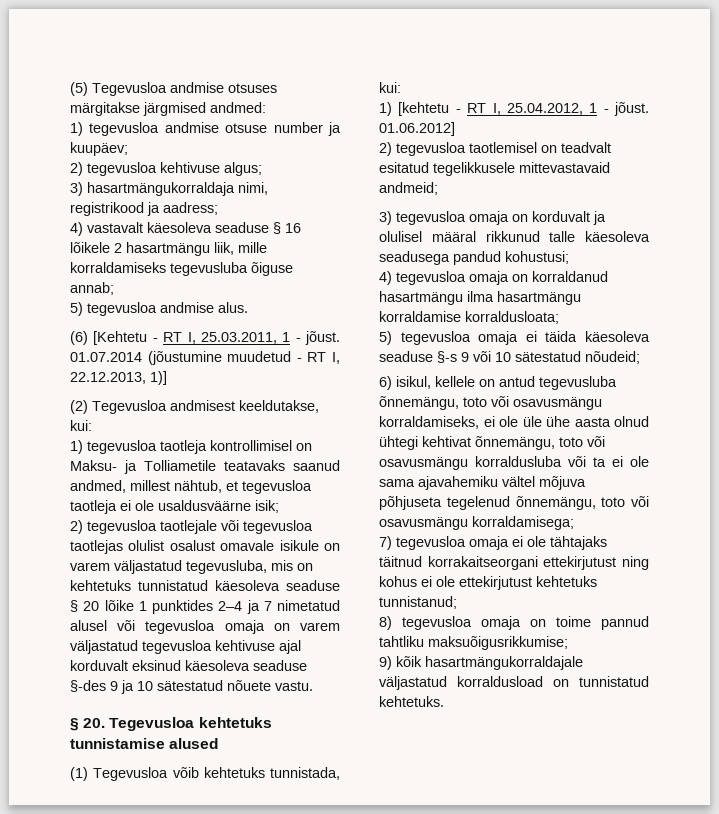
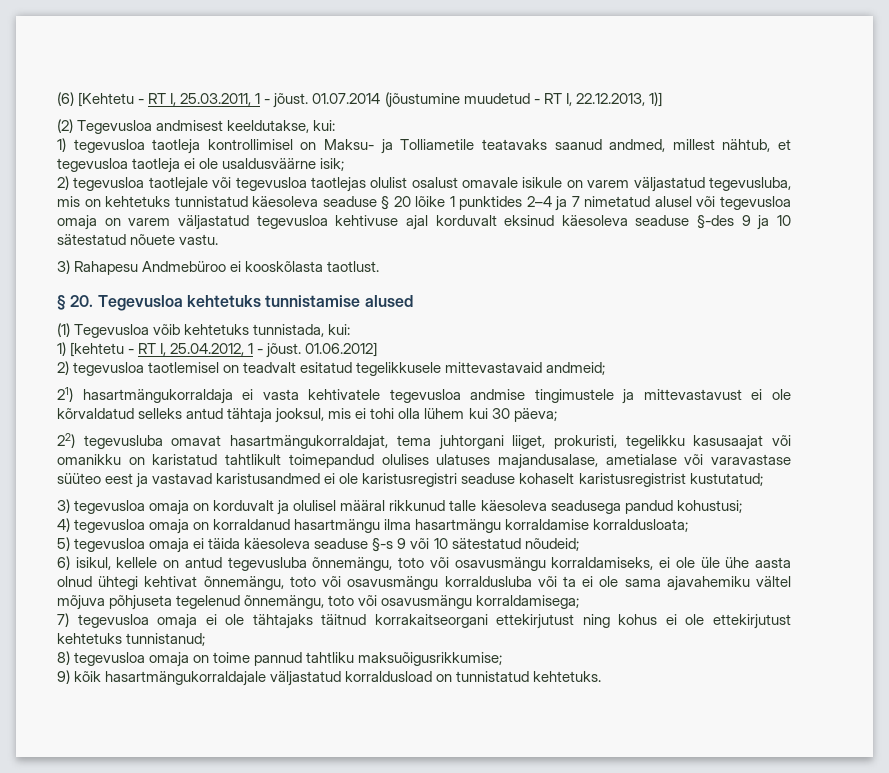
[70,82,277,96] [70,102,266,116] [70,122,341,136] [70,142,128,156] [70,162,262,176] [70,182,268,196] [70,202,218,216] [70,222,301,236] [70,242,267,256] [70,262,293,276] [70,282,114,295] [70,302,248,316] (5) Tegevusloa andmise otsuses märgitakse järgmised andmed: // 1) tegevusloa andmise otsuse number ja kuupäev; // 2) tegevusloa kehtivuse algus; // 3) hasartmängukorraldaja nimi, registrikood ja aadress; // 4) vastavalt käesoleva seaduse § 16 lõikele 2 hasartmängu liik, mille korraldamiseks tegevusluba õiguse annab; // 5) tegevusloa andmise alus. // -> (57, 99) none
(313, 686) none -> [57,260,380,275] // 3) Rahapesu Andmebüroo ei kooskõlasta taotlust.
(438, 188) none -> [57,387,791,404] [57,408,557,423] [57,433,792,450] [57,454,791,469] [57,473,763,488] // 21) hasartmängukorraldaja ei vasta kehtivatele tegevusloa andmise tingimustele ja mittevastavust ei ole kõrvaldatud selleks antud tähtaja jooksul, mis ei tohi olla lühem kui 30 päeva; // 22) tegevusluba omavat hasartmängukorraldajat, tema juhtorgani liiget, prokuristi, tegelikku kasusaajat või omanikku on karistatud tahtlikult toimepandud olulises ulatuses majandusalase, ametialase või varavastase süüteo eest ja vastavad karistusandmed ei ole karistusregistri seaduse kohaselt karistusregistrist kustutatud;

